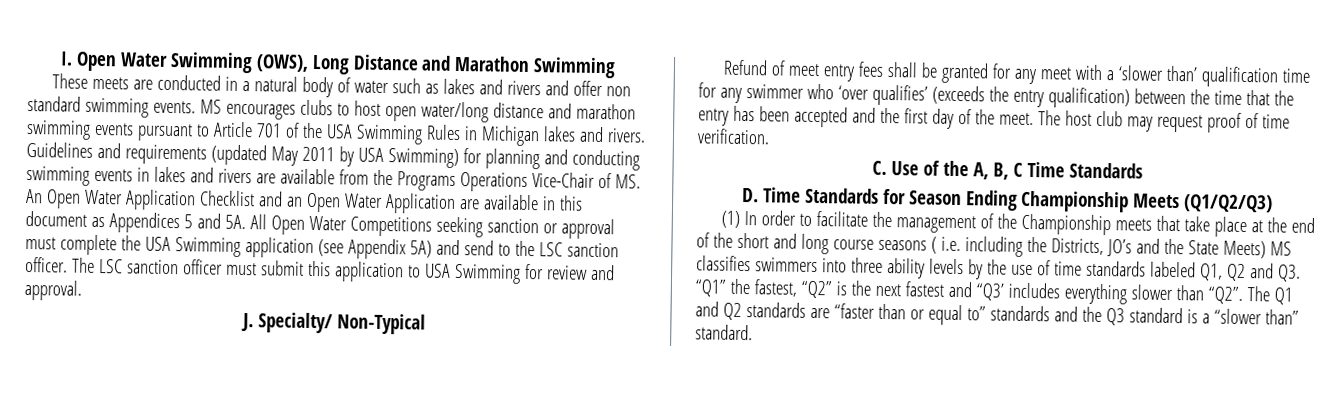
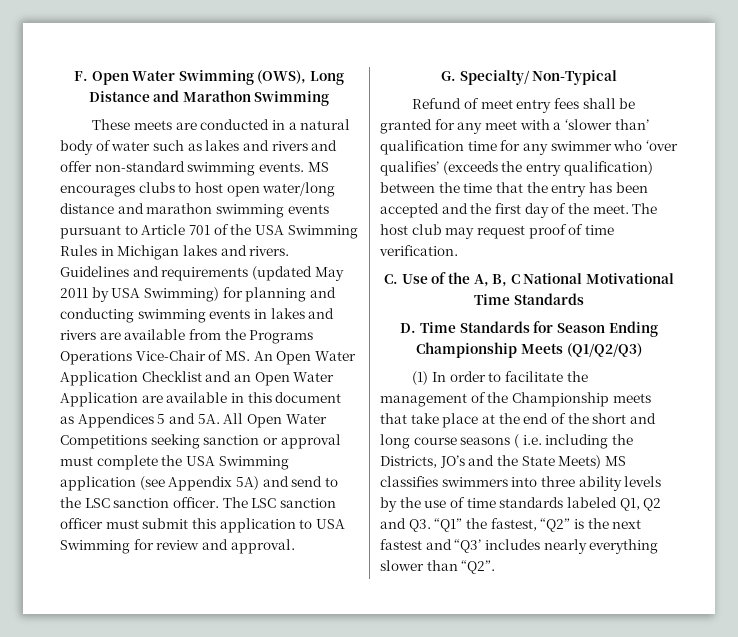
[59,51,73,66] I. -> [73,71,88,81] F.
[606,86,632,97] [27,95,81,112] non standard -> [94,161,185,172] non-standard
[241,313,255,332] J. -> [440,71,456,81] G.
(1023, 169) none -> [523,273,675,284] National Motivational
(1060, 290) none -> [543,539,587,554] nearly
[1246,286,1293,305] [695,301,1299,326] [695,324,753,341] The Q1 and Q2 standards are “faster than or equal to” standards and the Q3 standard is a “slower than” standard. -> (496, 567) none

